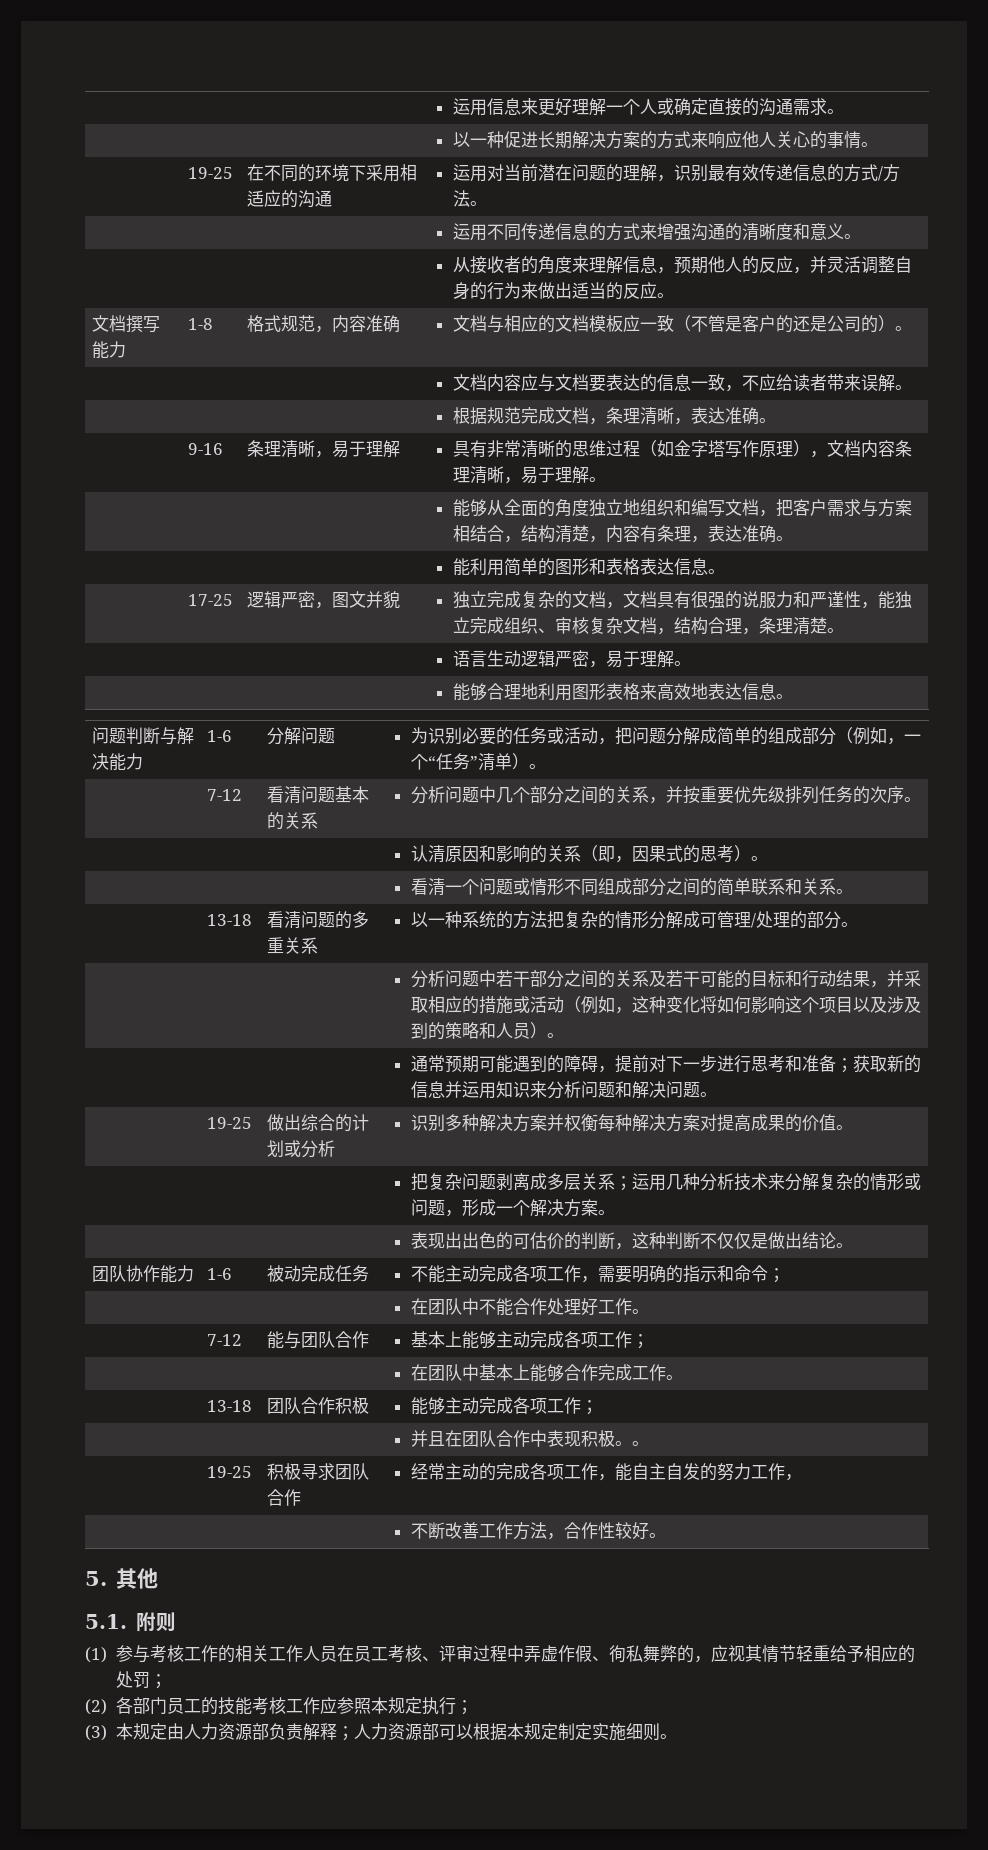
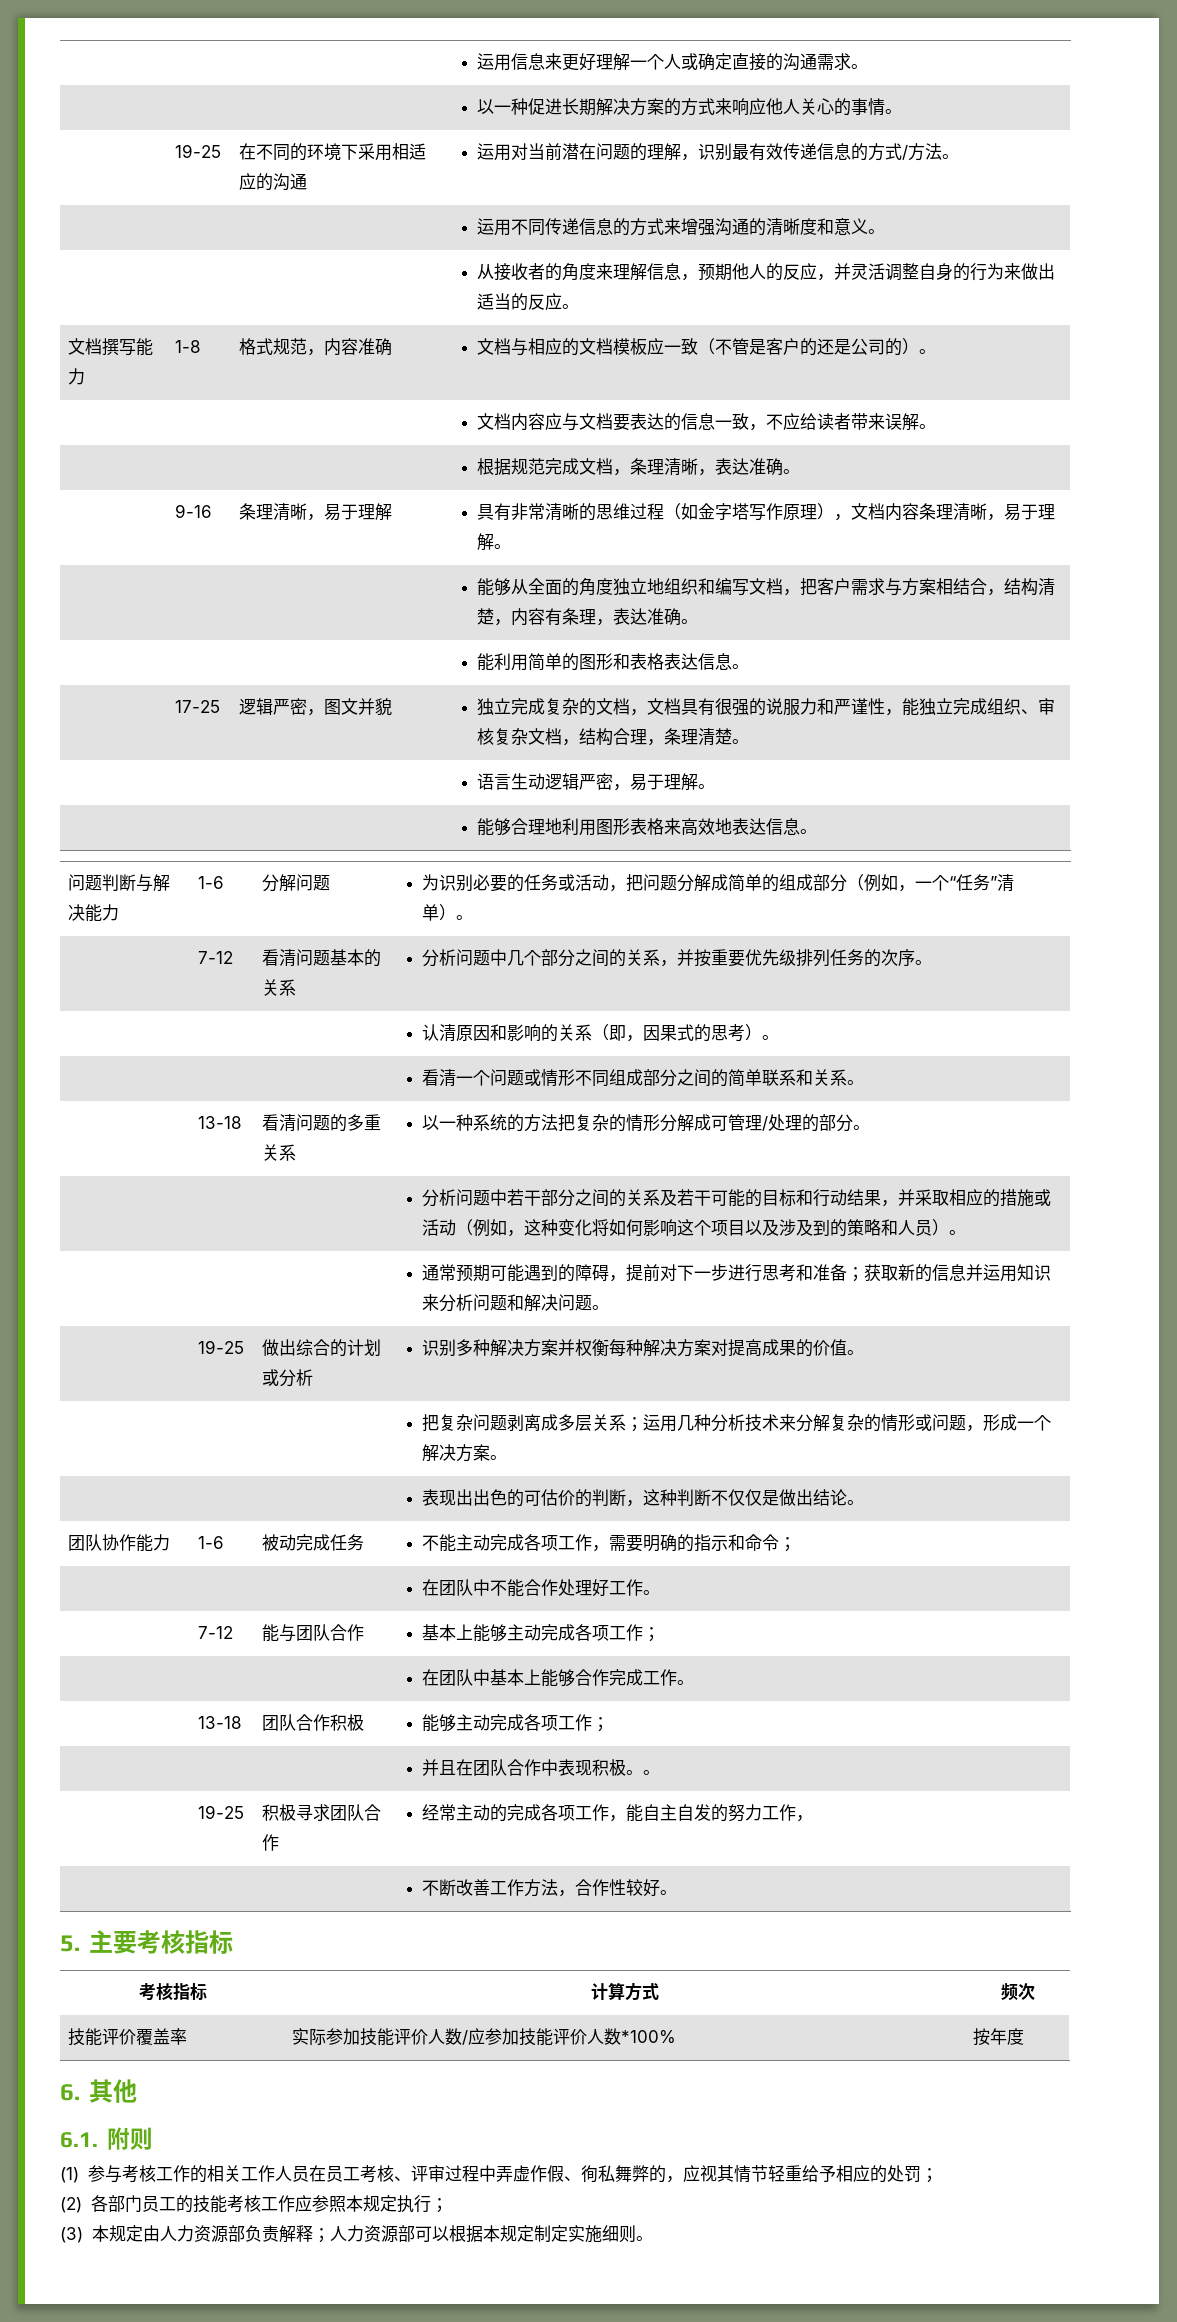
(107, 1578) none -> [88,1930,233,1954] [138,1983,207,2001] [591,1982,659,2001] [1000,1983,1035,2001] [68,2028,188,2046] [292,2028,677,2046] [973,2028,1025,2046] [60,2084,80,2101] 主要考核指标 // 考核指标 | 计算方式 | 频次 // 技能评价覆盖率 | 实际参加技能评价人数/应参加技能评价人数*100% | 按年度 // 6.
[85,1614,127,1629] 5.1. -> [60,2132,98,2148] 6.1.

